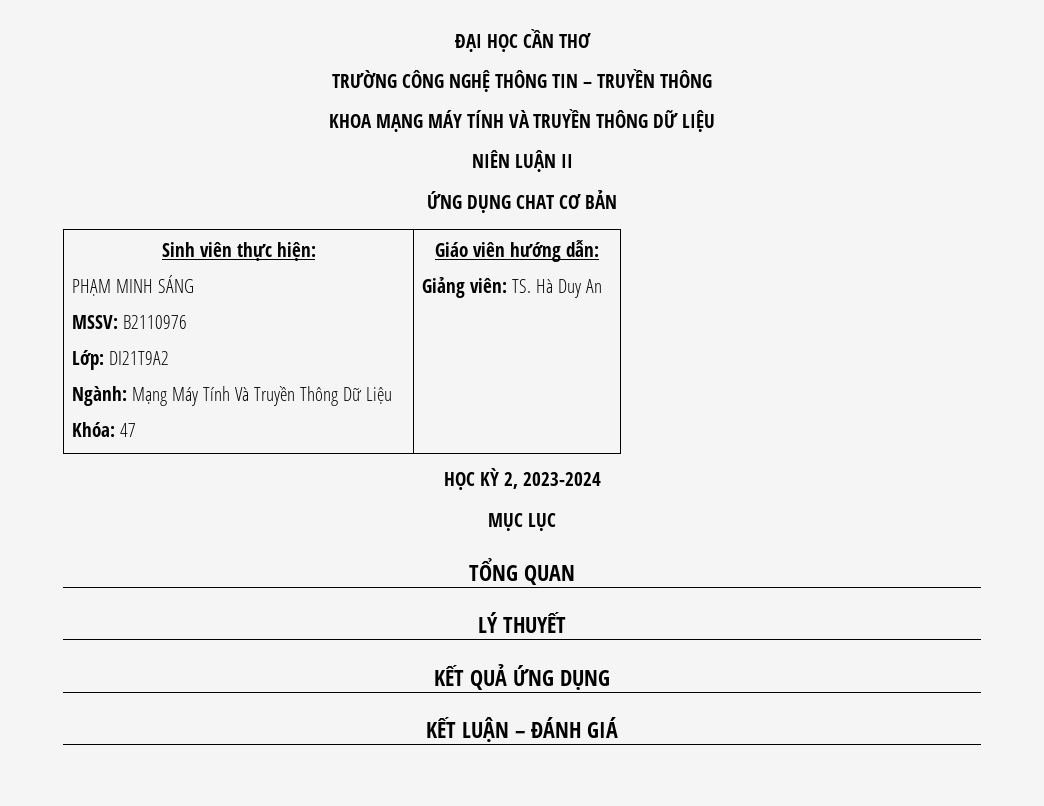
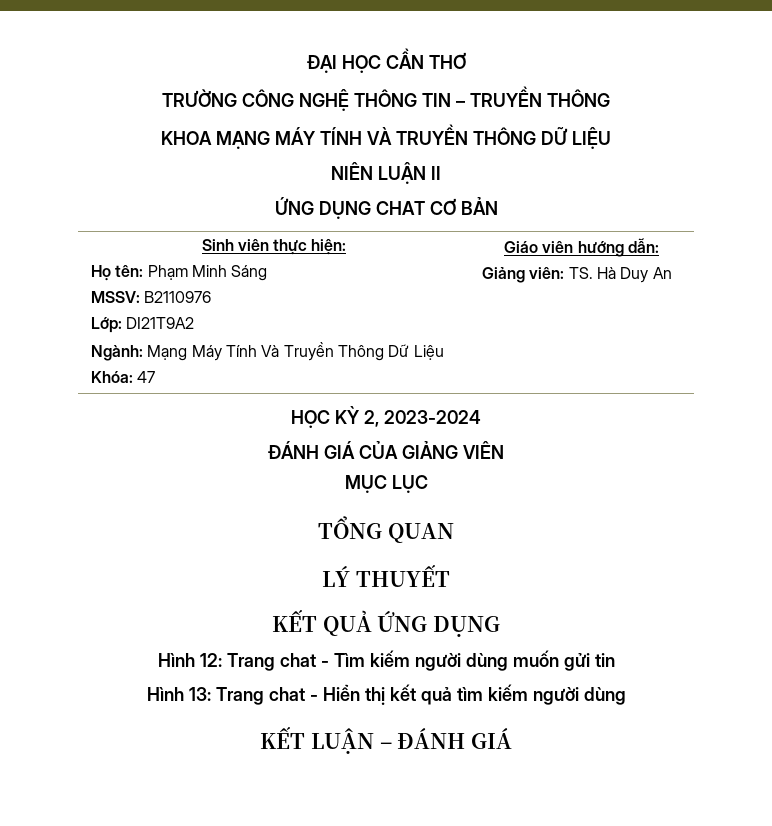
[72,275,194,296] PHẠM MINH SÁNG -> [91,265,268,281] Họ tên: Phạm Minh Sáng
(601, 479) none -> [268,441,504,459] // ĐÁNH GIÁ CỦA GIẢNG VIÊN
(610, 680) none -> [157,650,615,671] [146,684,626,705] // Hình 12: Trang chat - Tìm kiếm người dùng muốn gửi tin // Hình 13: Trang chat - Hiển thị kết quả tìm kiếm người dùng

